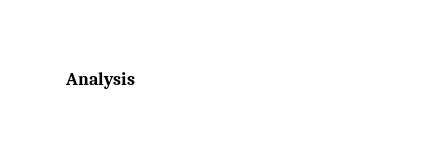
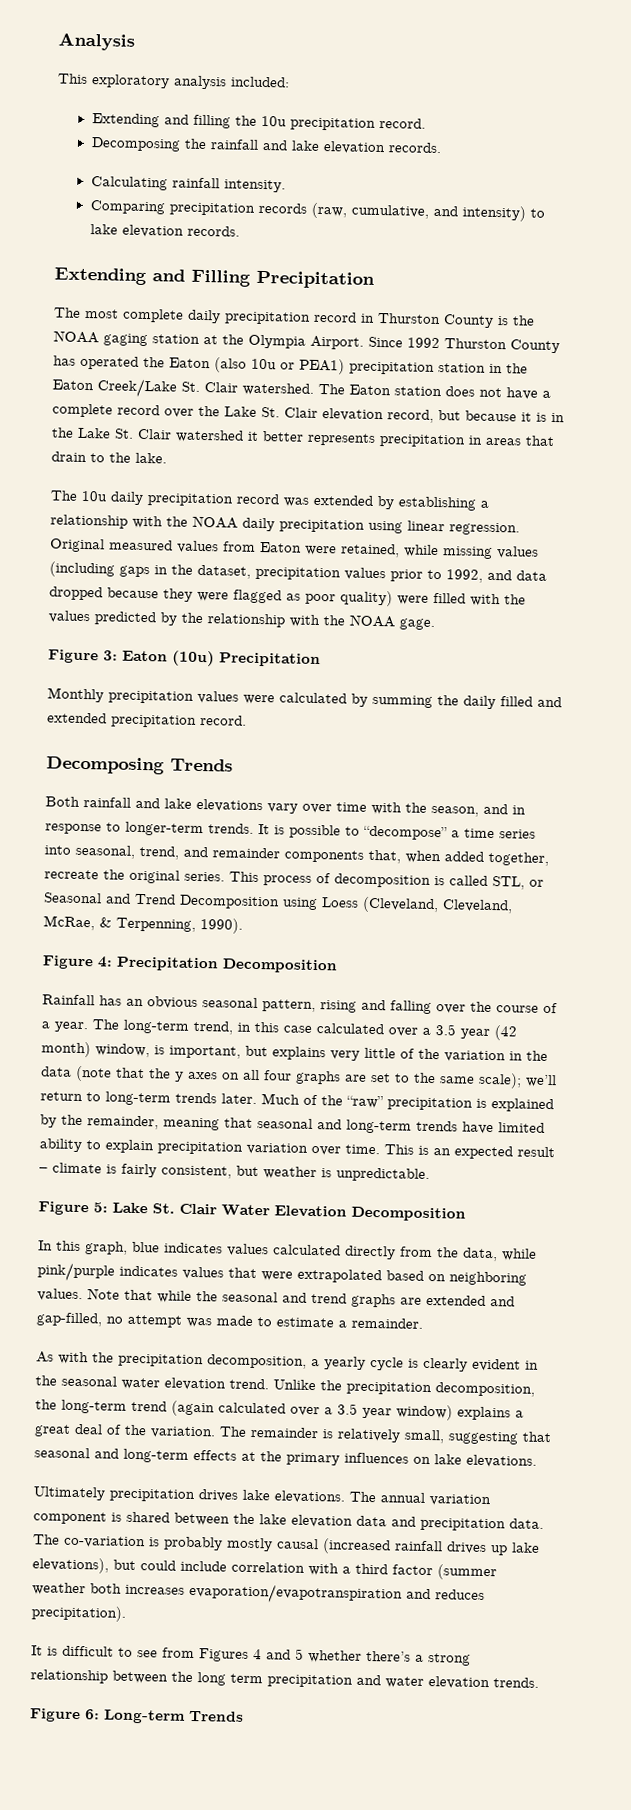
(135, 80) none -> [58,73,290,90] [91,113,426,131] [90,137,442,155] [90,176,286,193] [89,200,545,222] [89,224,240,238] [54,267,375,289] [54,307,535,328] [53,330,560,354] [53,355,528,375] [52,378,551,400] [52,403,565,423] [51,427,555,448] [51,451,167,464] [50,490,489,511] [50,514,520,536] [50,538,539,559] [49,561,547,583] [49,586,526,607] [48,610,435,630] [48,649,321,668] [47,687,562,710] [47,712,247,728] [46,756,233,775] [45,796,526,817] [45,821,536,841] [44,844,549,866] [44,869,544,890] [44,892,513,914] [43,915,243,934] [42,955,338,974] [42,994,558,1014] [41,1019,517,1041] [41,1041,548,1063] [41,1065,557,1089] [40,1091,554,1113] [40,1114,545,1135] [39,1138,555,1160] [39,1162,430,1182] [38,1201,466,1222] [38,1240,537,1262] [37,1262,527,1286] [37,1288,515,1308] [36,1312,423,1329] [36,1351,539,1372] [35,1375,535,1397] [35,1399,524,1421] [34,1423,552,1445] [34,1447,537,1468] [33,1486,491,1507] [33,1511,544,1532] [33,1534,540,1556] [32,1557,497,1581] [32,1582,485,1605] [31,1605,126,1622] [31,1645,471,1666] [30,1669,539,1690] [29,1708,244,1724] // This exploratory analysis included: // Extending and filling the 10u precipitation record. // Decomposing the rainfall and lake elevation records. // Calculating rainfall intensity. // Comparing precipitation records (raw, cumulative, and intensity) to lake elevation records. // Extending and Filling Precipitation // The most complete daily precipitation record in Thurston County is the NOAA gaging station at the Olympia Airport. Since 1992 Thurston County has operated the Eaton (also 10u or PEA1) precipitation station in the Eaton Creek/Lake St. Clair watershed. The Eaton station does not have a complete record over the Lake St. Clair elevation record, but because it is in the Lake St. Clair watershed it better represents precipitation in areas that drain to the lake. // The 10u daily precipitation record was extended by establishing a relationship with the NOAA daily precipitation using linear regression. Original measured values from Eaton were retained, while missing values (including gaps in the dataset, precipitation values prior to 1992, and data dropped because they were flagged as poor quality) were filled with the values predicted by the relationship with the NOAA gage. // Figure 3: Eaton (10u) Precipitation // Monthly precipitation values were calculated by summing the daily filled and extended precipitation record. // Decomposing Trends // Both rainfall and lake elevations vary over time with the season, and in response to longer-term trends. It is possible to “decompose” a time series into seasonal, trend, and remainder components that, when added together, recreate the original series. This process of decomposition is called STL, or Seasonal and Trend Decomposition using Loess (Cleveland, Cleveland, McRae, & Terpenning, 1990). // Figure 4: Precipitation Decomposition // Rainfall has an obvious seasonal pattern, rising and falling over the course of a year. The long-term trend, in this case calculated over a 3.5 year (42 month) window, is important, but explains very little of the variation in the data (note that the y axes on all four graphs are set to the same scale); we’ll return to long-term trends later. Much of the “raw” precipitation is explained by the remainder, meaning that seasonal and long-term trends have limited ability to explain precipitation variation over time. This is an expected result – climate is fairly consistent, but weather is unpredictable. // Figure 5: Lake St. Clair Water Elevation Decomposition // In this graph, blue indicates values calculated directly from the data, while pink/purple indicates values that were extrapolated based on neighboring values. Note that while the seasonal and trend graphs are extended and gap-filled, no attempt was made to estimate a remainder. // As with the precipitation decomposition, a yearly cycle is clearly evident in the seasonal water elevation trend. Unlike the precipitation decomposition, the long-term trend (again calculated over a 3.5 year window) explains a great deal of the variation. The remainder is relatively small, suggesting that seasonal and long-term effects at the primary influences on lake elevations. // Ultimately precipitation drives lake elevations. The annual variation component is shared between the lake elevation data and precipitation data. The co-variation is probably mostly causal (increased rainfall drives up lake elevations), but could include correlation with a third factor (summer weather both increases evaporation/evapotranspiration and reduces precipitation). // It is difficult to see from Figures 4 and 5 whether there’s a strong relationship between the long term precipitation and water elevation trends. // Figure 6: Long-term Trends

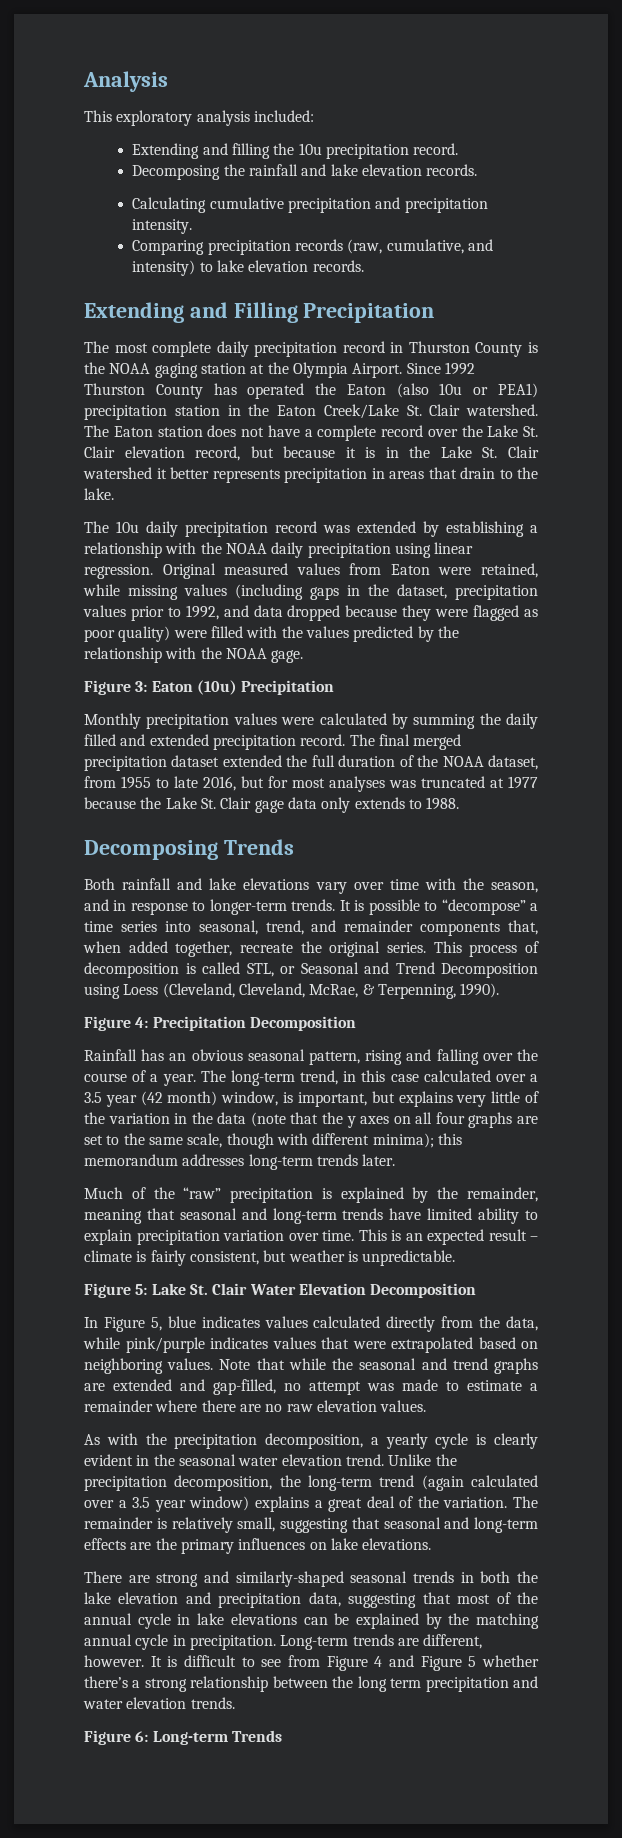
[171,177,220,189] rainfall -> [209,197,488,213] cumulative precipitation and precipitation
(247, 720) none -> [349,734,462,750] [84,755,539,771] [84,776,538,792] [84,797,460,813] The final merged precipitation dataset extended the full duration of the NOAA dataset, from 1955 to late 2016, but for most analyses was truncated at 1977 because the Lake St. Clair gage data only extends to 1988.
[478,1072,557,1089] [40,1091,101,1102] scale); we’ll return to -> [187,1133,462,1149] [84,1154,245,1166] scale, though with different minima); this memorandum addresses
(257, 1099) none -> (396, 1160) //
[56,1240,128,1255] this graph, -> [103,1317,162,1332] Figure 5,
[351,1317,423,1329] remainder. -> [84,1400,427,1412] remainder where there are no raw elevation values.
[241,1451,256,1462] at -> [130,1542,152,1550] are
[33,1486,491,1507] [33,1511,230,1526] Ultimately precipitation drives lake elevations. The annual variation component is shared between -> [84,1571,511,1587] There are strong and similarly-shaped seasonal trends in both
[356,1515,544,1532] [33,1534,540,1556] [32,1557,497,1581] [32,1582,485,1605] [31,1605,126,1622] data and precipitation data. The co-variation is probably mostly causal (increased rainfall drives up lake elevations), but could include correlation with a third factor (summer weather both increases evaporation/evapotranspiration and reduces precipitation). // -> [185,1592,539,1608] [84,1613,539,1629] [84,1634,483,1650] [84,1655,144,1667] and precipitation data, suggesting that most of the annual cycle in lake elevations can be explained by the matching annual cycle in precipitation. Long-term trends are different, however.
[199,1648,249,1662] Figures -> [326,1656,368,1671] Figure
(291, 1654) none -> [420,1656,462,1671] Figure

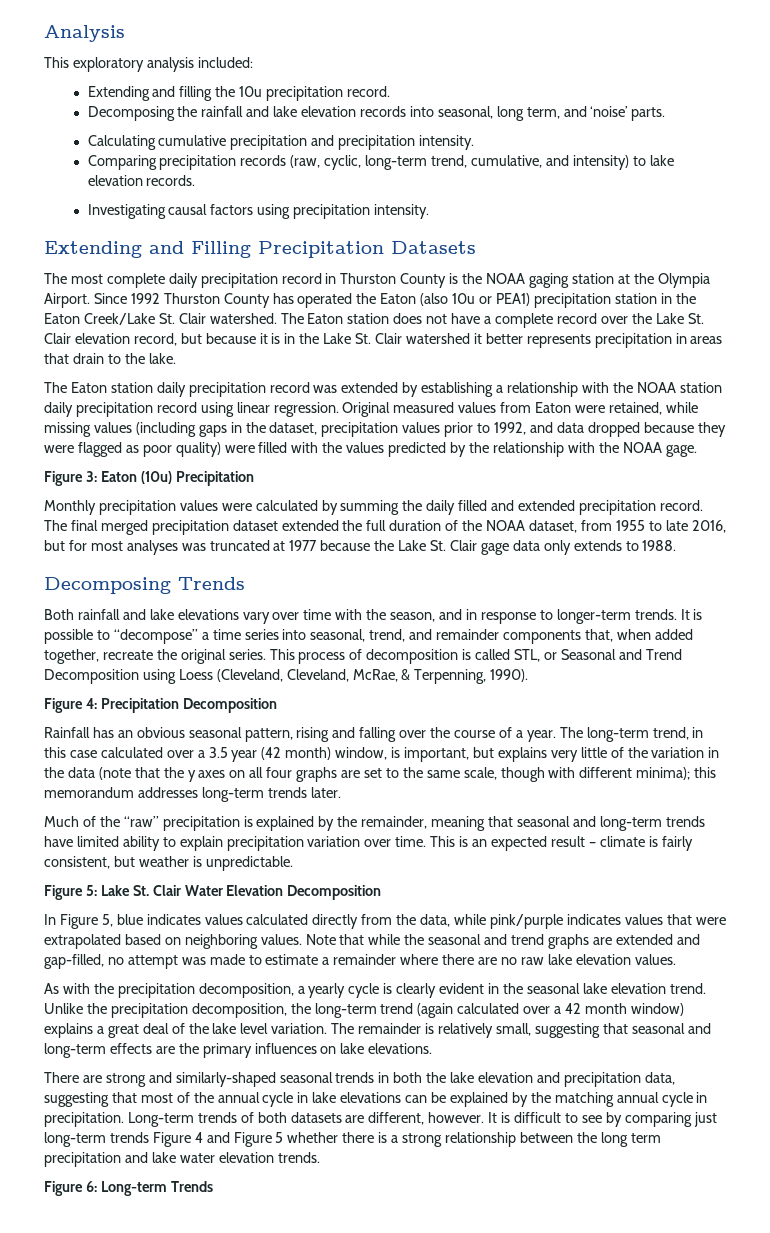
[426,164,478,176] records. -> [359,106,666,121] records into seasonal, long term, and ‘noise’ parts.
(383, 246) none -> [324,155,467,170] cyclic, long-term trend,
(364, 266) none -> [87,204,430,219] // Investigating causal factors using precipitation intensity.
(435, 313) none -> [391,241,476,254] Datasets
[116,521,139,533] 10u -> [70,382,153,393] Eaton station
[271,542,391,558] daily precipitation -> [679,382,722,393] [44,402,197,417] station daily precipitation record
(313, 1408) none -> [547,954,572,965] lake
[238,1456,279,1466] water -> [582,983,607,994] lake
[132,1497,186,1512] 3.5 year -> [565,1003,627,1014] 42 month
(439, 1502) none -> [212,1023,269,1034] lake level
(394, 1640) none -> [240,1112,342,1123] of both datasets
[287,1655,320,1667] from -> [605,1112,717,1127] [44,1132,149,1147] by comparing just long-term trends
[84,1676,128,1688] there’s -> [342,1132,388,1143] there is
(538, 1682) none -> [151,1152,176,1163] lake

